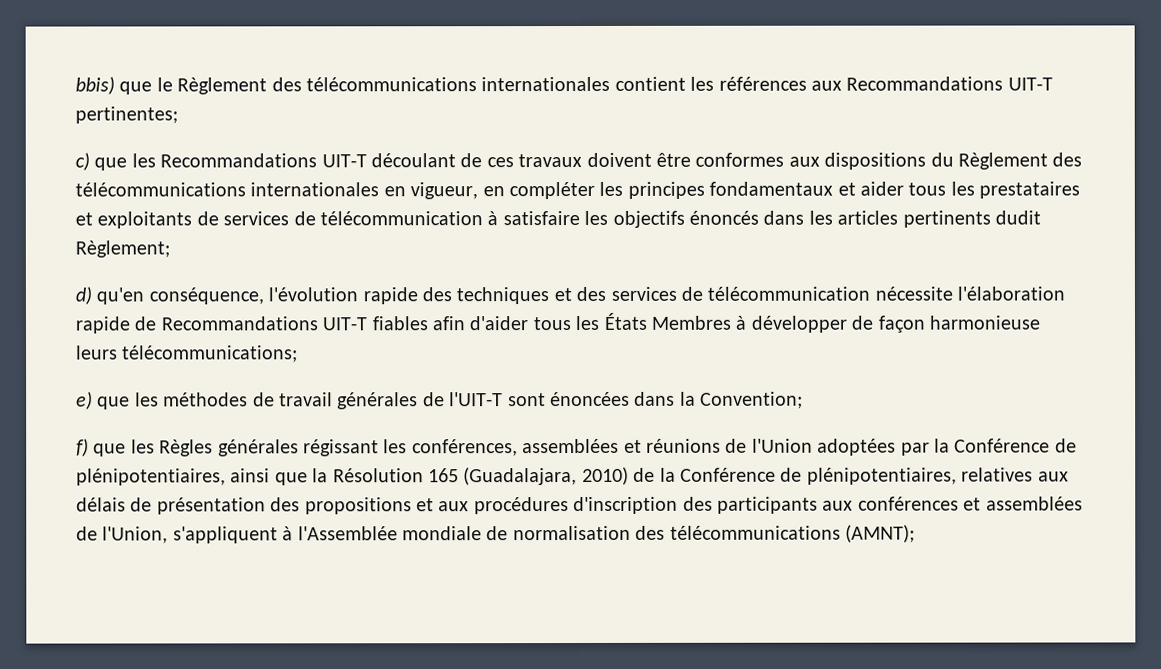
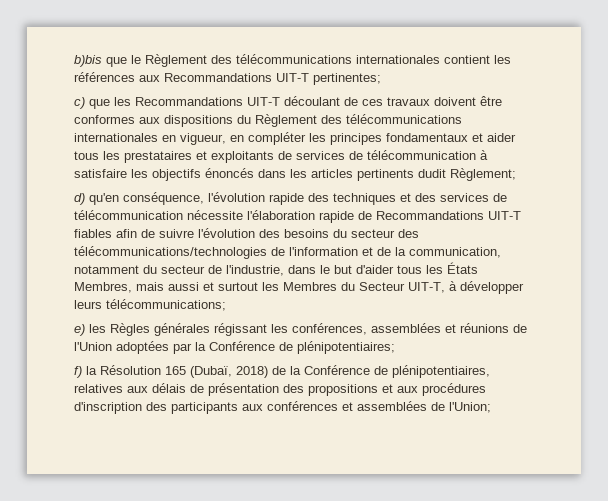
[75,76,115,95] bbis) -> [74,55,102,67] b)bis
[469,312,1040,333] [76,345,299,363] [76,391,804,410] [76,438,127,457] d'aider tous les États Membres à développer de façon harmonieuse leurs télécommunications; // e) que les méthodes de travail générales de l'UIT-T sont énoncées dans la Convention; // f) que -> [141,228,419,238] [74,246,501,259] [74,262,478,276] [74,281,524,294] [74,299,226,311] [74,324,85,336] de suivre l'évolution des besoins du secteur des télécommunications/technologies de l'information et de la communication, notamment du secteur de l'industrie, dans le but d'aider tous les États Membres, mais aussi et surtout les Membres du Secteur UIT-T, à développer leurs télécommunications; // e)
[76,468,308,486] plénipotentiaires, ainsi que -> [297,341,395,354] [74,366,82,378] plénipotentiaires; // f)
[463,466,629,486] (Guadalajara, 2010) -> [190,366,268,378] (Dubaï, 2018)
[102,524,915,544] l'Union, s'appliquent à l'Assemblée mondiale de normalisation des télécommunications (AMNT); -> [449,402,491,413] l'Union;

